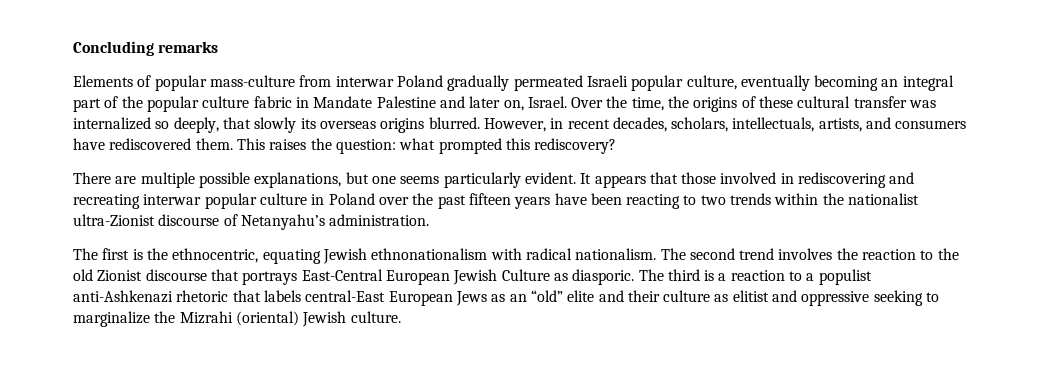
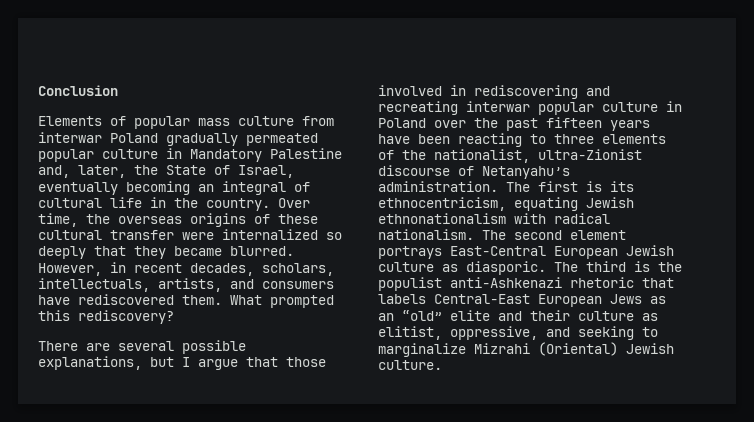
[73,41,219,56] Concluding remarks -> [38,85,118,96] Conclusion
[209,75,295,87] mass-culture -> [198,116,294,126] mass culture
[586,75,954,91] [73,96,628,112] Israeli popular culture, eventually becoming an integral part of the popular culture fabric in Mandate Palestine and later on, Israel. Over the -> [38,148,342,162] [38,165,294,178] [38,181,310,195] [38,197,310,211] popular culture in Mandatory Palestine and, later, the State of Israel, eventually becoming an integral of cultural life in the country. Over
(690, 102) none -> [118,216,182,224] overseas
[909,100,937,108] was -> [182,232,214,240] were
[173,117,425,133] deeply, that slowly its overseas origins -> [38,246,222,259] deeply that they became
[236,138,436,154] This raises the question: what -> [230,295,262,305] What
[140,172,195,188] multiple -> [118,341,174,351] several
[371,172,646,188] one seems particularly evident. It appears -> [182,357,238,370] I argue
[700,193,920,205] two trends within the nationalist -> [554,134,666,144] [378,149,530,163] three elements of the nationalist,
(430, 220) // -> (498, 186) none
[146,248,259,263] the ethnocentric, -> [610,181,634,192] [378,197,506,211] its ethnocentricism,
[739,248,959,260] [73,269,239,281] trend involves the reaction to the old Zionist discourse that -> [570,230,626,240] element
[501,269,550,281] Culture -> [378,262,434,272] culture
[718,270,815,281] a reaction to a -> [658,262,682,272] the
[305,290,386,302] central-East -> [434,294,530,304] Central-East
[732,290,940,306] [73,311,299,327] elitist and oppressive seeking to marginalize the Mizrahi (oriental) -> [378,326,658,340] [378,342,618,357] elitist, oppressive, and seeking to marginalize Mizrahi (Oriental)

